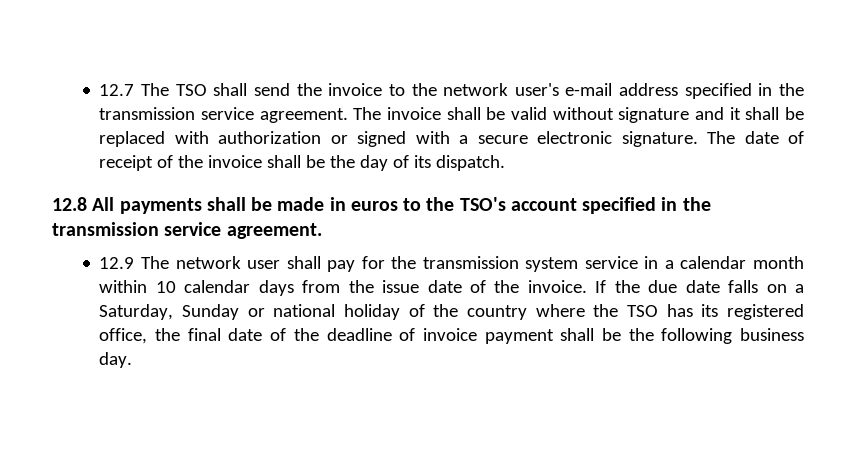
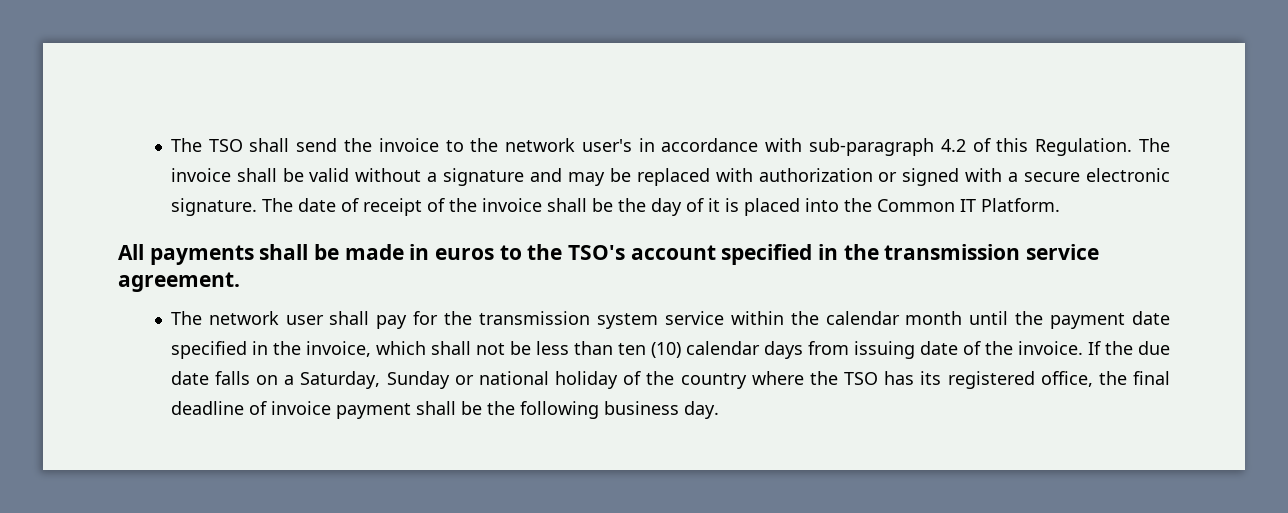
[99,84,135,96] 12.7 -> (170, 145) none
[565,83,804,99] [99,107,348,123] e-mail address specified in the transmission service agreement. -> [638,138,1133,156] in accordance with sub-paragraph 4.2 of this Regulation.
(614, 113) none -> [427,172,438,182] a
[729,107,780,120] it shall -> [567,172,605,186] may
[414,155,506,171] [52,197,87,211] its dispatch. // 12.8 -> [707,198,1060,216] it is placed into the Common IT Platform. //
[99,257,135,269] 12.9 -> (240, 282) none
[644,256,805,269] [99,280,176,293] in a calendar month within 10 -> [730,311,1171,329] [170,341,681,359] within the calendar month until the payment date specified in the invoice, which shall not be less than ten (10)
[348,280,420,293] the issue -> [853,341,915,359] issuing
[228,328,319,341] date of the -> (1170, 378) none

